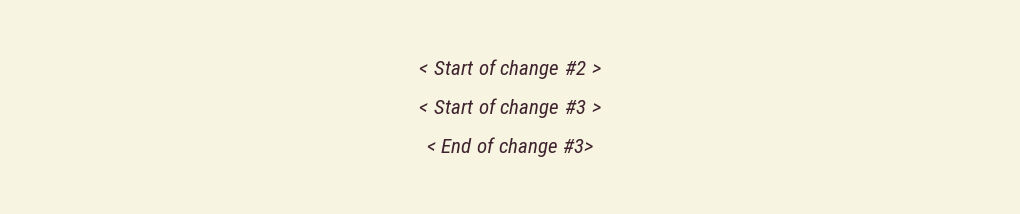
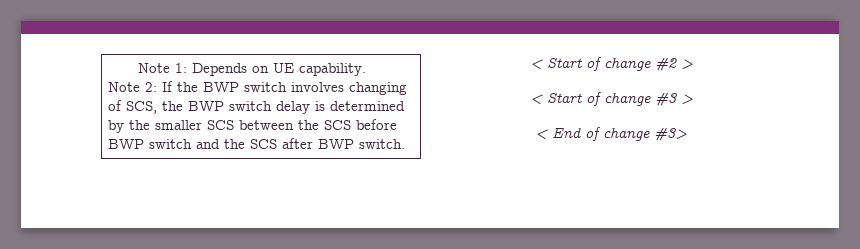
(419, 69) none -> [137,63,366,76] [108,81,408,95] [108,100,406,114] [108,119,398,133] [108,138,406,149] Note 1: Depends on UE capability. // Note 2: If the BWP switch involves changing of SCS, the BWP switch delay is determined by the smaller SCS between the SCS before BWP switch and the SCS after BWP switch. //

